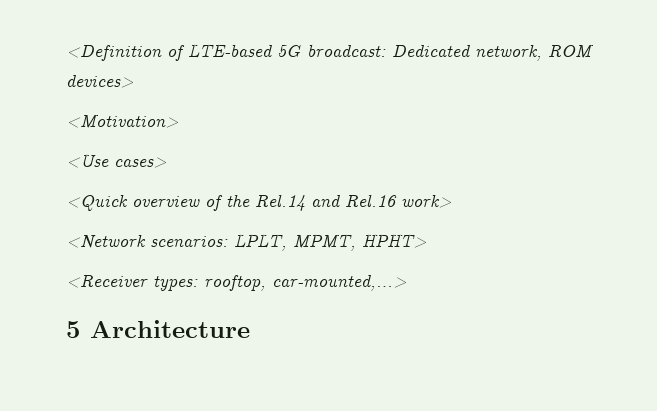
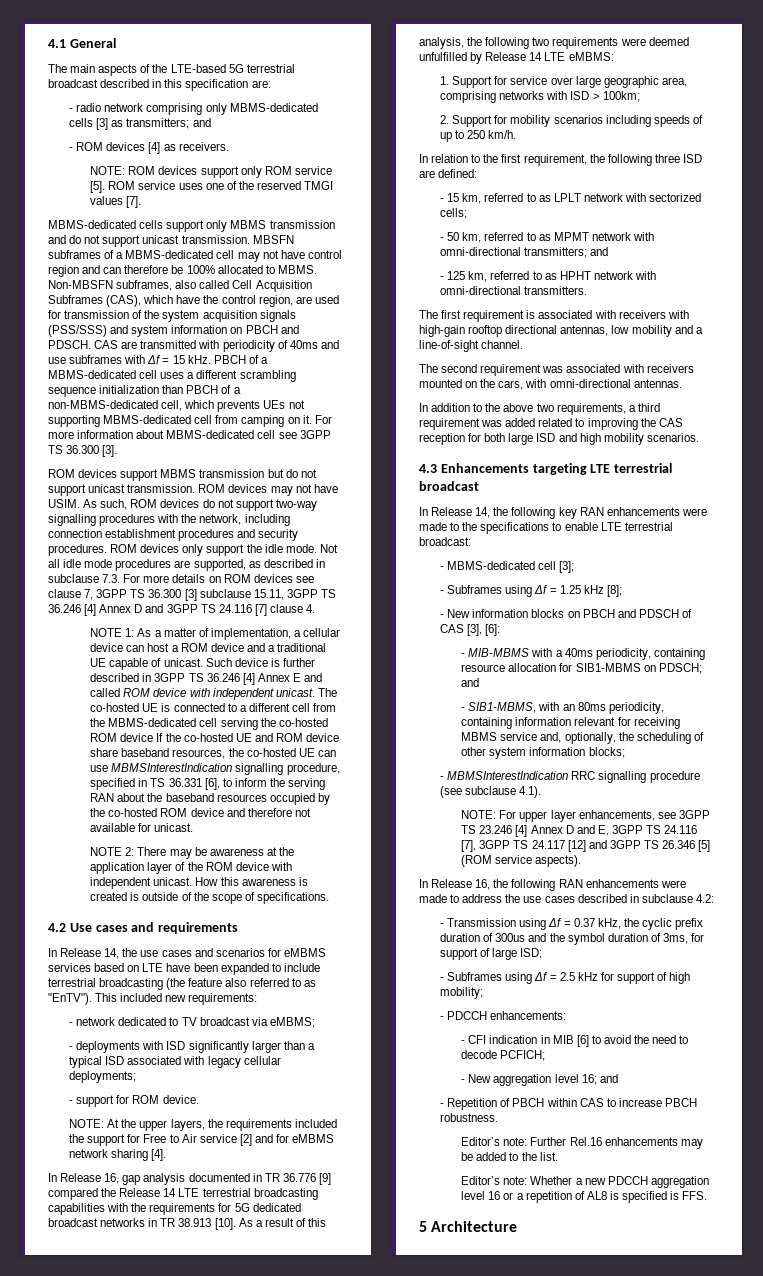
[66,44,594,61] [66,74,134,88] [66,114,179,128] [66,154,167,168] [66,194,452,211] [66,234,427,251] [66,274,407,291] <Definition of LTE-based 5G broadcast: Dedicated network, ROM devices> // <Motivation> // <Use cases> // <Quick overview of the Rel.14 and Rel.16 work> // <Network scenarios: LPLT, MPMT, HPHT> // <Receiver types: rooftop, car-mounted,…> -> [48,38,116,48] [48,64,295,76] [48,79,271,91] [69,103,318,115] [69,118,211,130] [69,142,229,154] [90,166,332,178] [90,181,334,193] [90,196,142,208] [48,220,335,232] [48,235,294,247] [48,250,342,262] [48,265,317,277] [48,280,312,292] [48,295,339,307] [48,310,296,322] [48,325,299,337] [48,340,339,352] [48,355,268,364] [48,370,296,382] [48,385,241,397] [48,400,305,412] [48,415,332,427] [48,430,331,439] [48,445,118,457] [48,469,317,481] [48,484,338,496] [48,499,317,511] [48,514,290,526] [48,529,299,541] [48,544,338,556] [48,559,325,571] [48,574,314,583] [48,589,336,601] [48,604,316,616] [90,628,341,640] [90,643,327,652] [90,658,315,670] [90,673,323,685] [90,688,337,700] [90,703,337,712] [90,718,328,730] [90,733,340,742] [90,748,336,759] [90,763,340,775] [90,778,326,790] [90,793,330,805] [90,808,311,817] [90,823,194,832] [90,847,294,859] [90,862,292,874] [90,877,308,889] [90,892,329,904] [48,922,239,934] [48,948,326,959] [48,963,320,975] [48,978,316,990] [48,993,258,1005] [69,1017,315,1028] [69,1041,315,1053] [69,1056,281,1068] [69,1071,137,1083] [69,1095,199,1107] [69,1119,337,1131] [69,1134,335,1146] [69,1149,167,1161] [48,1173,331,1185] [48,1188,318,1200] [48,1203,301,1215] [48,1218,327,1230] [419,37,689,49] [419,52,614,64] [440,76,687,88] [440,91,640,103] [440,115,703,127] [440,130,517,142] [419,154,702,166] [419,169,478,178] [440,193,702,204] [440,208,468,219] [440,232,654,243] [440,247,609,258] [440,271,656,282] [440,286,588,295] [419,310,689,322] [419,325,703,337] [419,340,524,352] [419,364,694,376] [419,379,682,390] [419,403,660,415] [419,418,683,430] [419,433,699,445] [419,463,673,475] [419,481,479,491] [419,507,707,519] [419,522,673,534] [419,537,471,546] [440,561,575,573] [440,585,622,597] [440,609,692,618] [440,624,501,636] [461,648,705,660] [461,663,702,674] [461,678,480,687] [461,702,664,714] [461,717,680,729] [461,732,704,744] [461,747,625,759] [440,771,700,783] [440,786,542,798] [461,810,710,822] [461,825,698,837] [461,840,711,852] [461,855,582,867] [419,879,686,891] [419,894,714,903] [440,918,704,930] [440,933,705,945] [440,948,543,960] [440,972,691,984] [440,987,484,999] [440,1011,567,1020] [461,1035,689,1047] [461,1050,546,1061] [461,1074,618,1086] [440,1098,697,1110] [440,1113,499,1122] [461,1137,703,1149] [461,1152,558,1161] [461,1176,709,1188] [461,1191,708,1203] 4.1 General // The main aspects of the LTE-based 5G terrestrial broadcast described in this specification are: // - radio network comprising only MBMS-dedicated cells [3] as transmitters; and // - ROM devices [4] as receivers. // NOTE: ROM devices support only ROM service [5]. ROM service uses one of the reserved TMGI values [7]. // MBMS-dedicated cells support only MBMS transmission and do not support unicast transmission. MBSFN subframes of a MBMS-dedicated cell may not have control region and can therefore be 100% allocated to MBMS. Non-MBSFN subframes, also called Cell Acquisition Subframes (CAS), which have the control region, are used for transmission of the system acquisition signals (PSS/SSS) and system information on PBCH and PDSCH. CAS are transmitted with periodicity of 40ms and use subframes with Δf = 15 kHz. PBCH of a MBMS-dedicated cell uses a different scrambling sequence initialization than PBCH of a non-MBMS-dedicated cell, which prevents UEs not supporting MBMS-dedicated cell from camping on it. For more information about MBMS-dedicated cell see 3GPP TS 36.300 [3]. // ROM devices support MBMS transmission but do not support unicast transmission. ROM devices may not have USIM. As such, ROM devices do not support two-way signalling procedures with the network, including connection establishment procedures and security procedures. ROM devices only support the idle mode. Not all idle mode procedures are supported, as described in subclause 7.3. For more details on ROM devices see clause 7, 3GPP TS 36.300 [3] subclause 15.11, 3GPP TS 36.246 [4] Annex D and 3GPP TS 24.116 [7] clause 4. // NOTE 1: As a matter of implementation, a cellular device can host a ROM device and a traditional UE capable of unicast. Such device is further described in 3GPP TS 36.246 [4] Annex E and called ROM device with independent unicast. The co-hosted UE is connected to a different cell from the MBMS-dedicated cell serving the co-hosted ROM device If the co-hosted UE and ROM device share baseband resources, the co-hosted UE can use MBMSInterestIndication signalling procedure, specified in TS 36.331 [6], to inform the serving RAN about the baseband resources occupied by the co-hosted ROM device and therefore not available for unicast. // NOTE 2: There may be awareness at the application layer of the ROM device with independent unicast. How this awareness is created is outside of the scope of specifications. // 4.2 Use cases and requirements // In Release 14, the use cases and scenarios for eMBMS services based on LTE have been expanded to include terrestrial broadcasting (the feature also referred to as "EnTV"). This included new requirements: // - network dedicated to TV broadcast via eMBMS; // - deployments with ISD significantly larger than a typical ISD associated with legacy cellular deployments; // - support for ROM device. // NOTE: At the upper layers, the requirements included the support for Free to Air service [2] and for eMBMS network sharing [4]. // In Release 16, gap analysis documented in TR 36.776 [9] compared the Release 14 LTE terrestrial broadcasting capabilities with the requirements for 5G dedicated broadcast networks in TR 38.913 [10]. As a result of this analysis, the following two requirements were deemed unfulfilled by Release 14 LTE eMBMS: // 1. Support for service over large geographic area, comprising networks with ISD > 100km; // 2. Support for mobility scenarios including speeds of up to 250 km/h. // In relation to the first requirement, the following three ISD are defined: // - 15 km, referred to as LPLT network with sectorized cells; // - 50 km, referred to as MPMT network with omni-directional transmitters; and // - 125 km, referred to as HPHT network with omni-directional transmitters. // The first requirement is associated with receivers with high-gain rooftop directional antennas, low mobility and a line-of-sight channel. // The second requirement was associated with receivers mounted on the cars, with omni-directional antennas. // In addition to the above two requirements, a third requirement was added related to improving the CAS reception for both large ISD and high mobility scenarios. // 4.3 Enhancements targeting LTE terrestrial broadcast // In Release 14, the following key RAN enhancements were made to the specifications to enable LTE terrestrial broadcast: // - MBMS-dedicated cell [3]; // - Subframes using Δf = 1.25 kHz [8]; // - New information blocks on PBCH and PDSCH of CAS [3], [6]: // - MIB-MBMS with a 40ms periodicity, containing resource allocation for SIB1-MBMS on PDSCH; and // - SIB1-MBMS, with an 80ms periodicity, containing information relevant for receiving MBMS service and, optionally, the scheduling of other system information blocks; // - MBMSInterestIndication RRC signalling procedure (see subclause 4.1). // NOTE: For upper layer enhancements, see 3GPP TS 23.246 [4] Annex D and E, 3GPP TS 24.116 [7], 3GPP TS 24.117 [12] and 3GPP TS 26.346 [5] (ROM service aspects). // In Release 16, the following RAN enhancements were made to address the use cases described in subclause 4.2: // - Transmission using Δf = 0.37 kHz, the cyclic prefix duration of 300us and the symbol duration of 3ms, for support of large ISD; // - Subframes using Δf = 2.5 kHz for support of high mobility; // - PDCCH enhancements: // - CFI indication in MIB [6] to avoid the need to decode PCFICH; // - New aggregation level 16; and // - Repetition of PBCH within CAS to increase PBCH robustness. // Editor’s note: Further Rel.16 enhancements may be added to the list. // Editor’s note: Whether a new PDCCH aggregation level 16 or a repetition of AL8 is specified is FFS.

